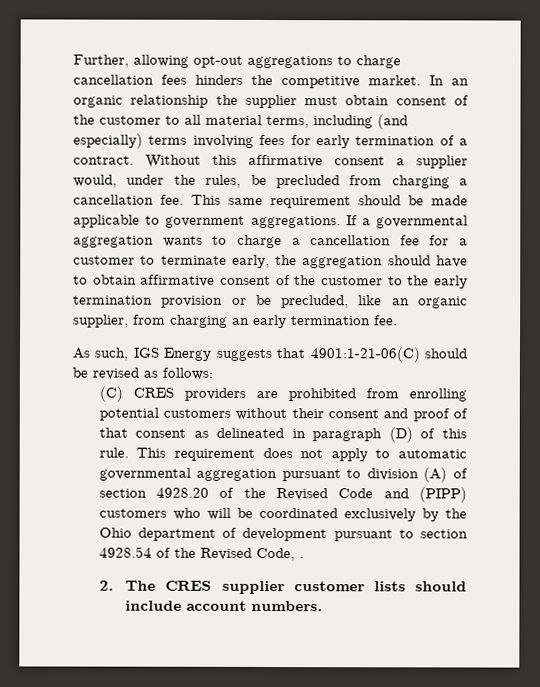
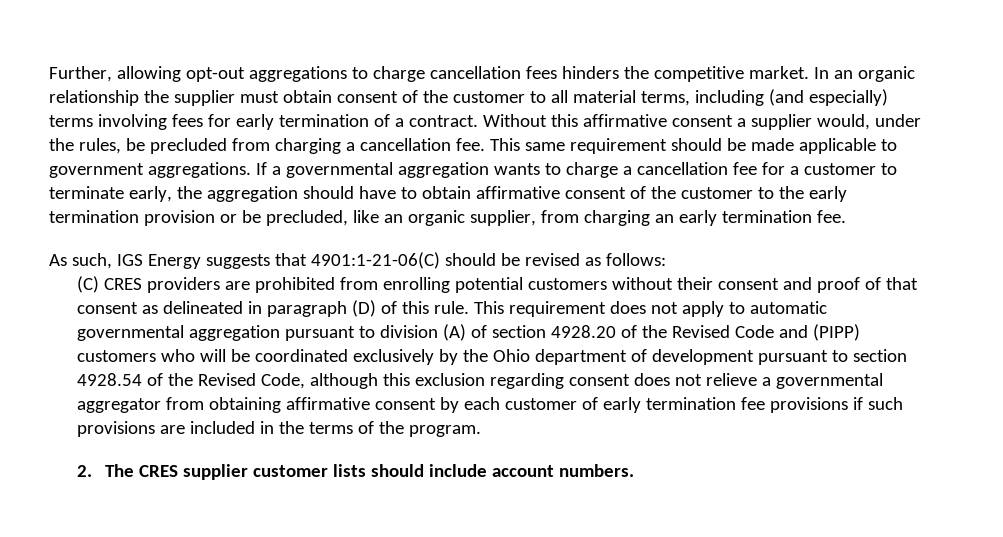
[298,557,304,559] . -> [309,373,883,389] [76,397,903,413] [76,421,481,437] although this exclusion regarding consent does not relieve a governmental aggregator from obtaining affirmative consent by each customer of early termination fee provisions if such provisions are included in the terms of the program.

